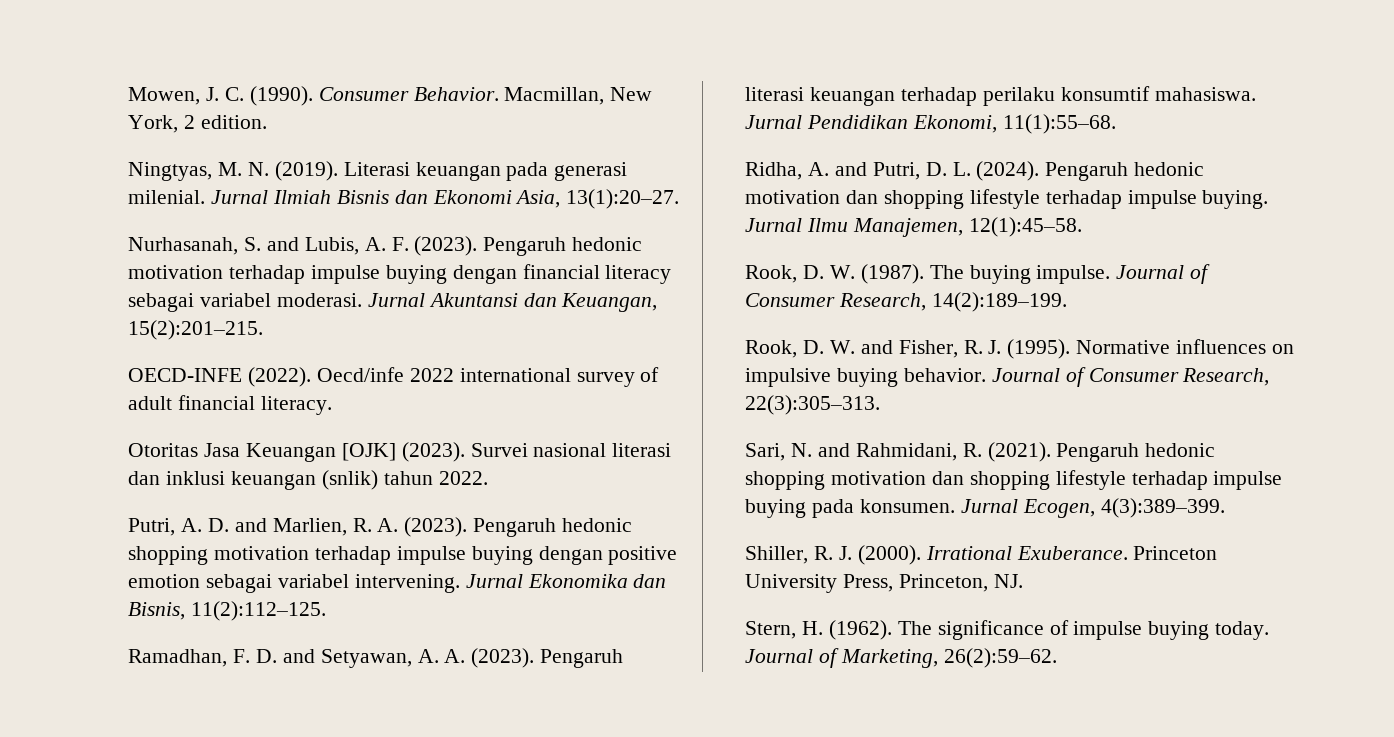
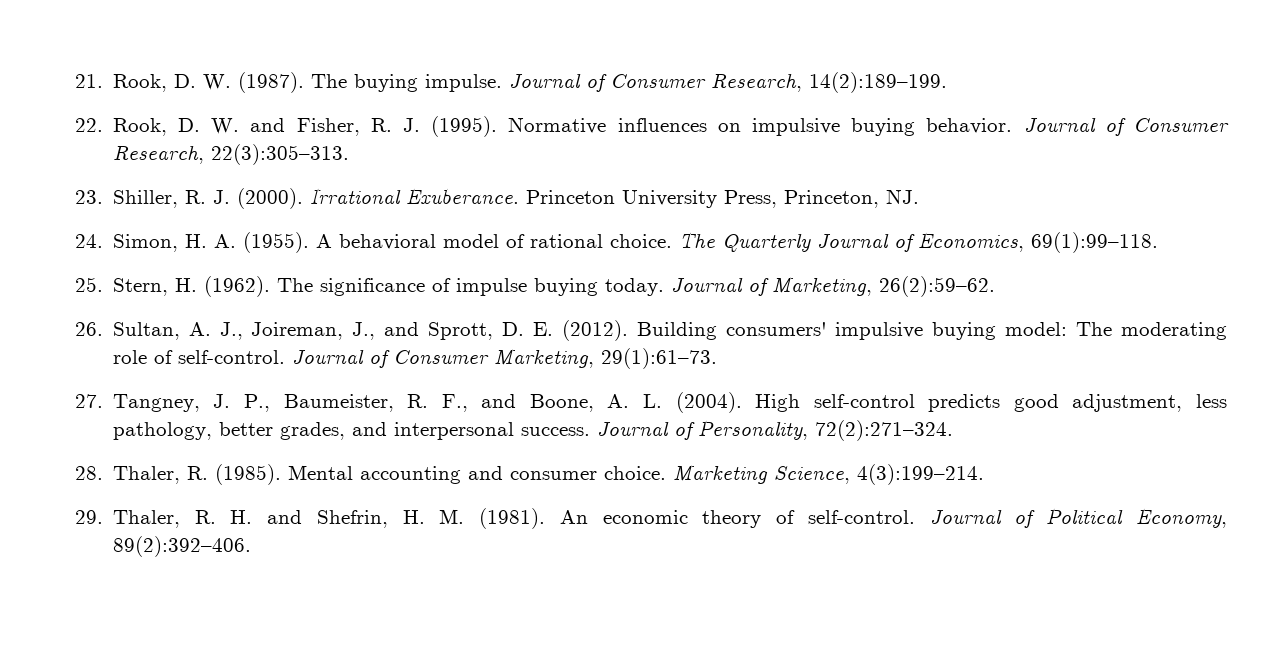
[128,86,653,106] [128,115,268,133] [128,161,628,181] [128,189,680,209] [128,236,642,256] [128,264,672,284] [128,293,658,312] [128,320,264,340] [128,367,660,387] [128,395,333,415] [128,442,672,462] [128,470,488,490] [128,517,632,537] [128,546,678,565] [128,574,667,593] [128,601,327,621] [128,648,623,668] [745,86,1256,106] [745,114,1116,134] [745,161,1204,181] [745,189,1269,209] [745,217,1082,237] Mowen, J. C. (1990). Consumer Behavior. Macmillan, New York, 2 edition. // Ningtyas, M. N. (2019). Literasi keuangan pada generasi milenial. Jurnal Ilmiah Bisnis dan Ekonomi Asia, 13(1):20–27. // Nurhasanah, S. and Lubis, A. F. (2023). Pengaruh hedonic motivation terhadap impulse buying dengan financial literacy sebagai variabel moderasi. Jurnal Akuntansi dan Keuangan, 15(2):201–215. // OECD-INFE (2022). Oecd/infe 2022 international survey of adult financial literacy. // Otoritas Jasa Keuangan [OJK] (2023). Survei nasional literasi dan inklusi keuangan (snlik) tahun 2022. // Putri, A. D. and Marlien, R. A. (2023). Pengaruh hedonic shopping motivation terhadap impulse buying dengan positive emotion sebagai variabel intervening. Jurnal Ekonomika dan Bisnis, 11(2):112–125. // Ramadhan, F. D. and Setyawan, A. A. (2023). Pengaruh literasi keuangan terhadap perilaku konsumtif mahasiswa. Jurnal Pendidikan Ekonomi, 11(1):55–68. // Ridha, A. and Putri, D. L. (2024). Pengaruh hedonic motivation dan shopping lifestyle terhadap impulse buying. Jurnal Ilmu Manajemen, 12(1):45–58. // -> [74,74,103,88] 21.
(1068, 302) none -> [74,118,103,132] 22.
[745,442,1216,462] [745,470,1283,490] [745,498,1225,518] Sari, N. and Rahmidani, R. (2021). Pengaruh hedonic shopping motivation dan shopping lifestyle terhadap impulse buying pada konsumen. Jurnal Ecogen, 4(3):389–399. // -> [74,190,103,204] 23.
(1023, 581) none -> [74,232,1158,253] [74,277,103,292] 24. Simon, H. A. (1955). A behavioral model of rational choice. The Quarterly Journal of Economics, 69(1):99–118. // 25.
(1057, 658) none -> [74,320,1228,341] [112,348,717,369] [74,392,1228,413] [112,420,953,441] [74,464,984,485] [74,508,1228,529] [112,536,251,557] // 26. Sultan, A. J., Joireman, J., and Sprott, D. E. (2012). Building consumers' impulsive buying model: The moderating role of self-control. Journal of Consumer Marketing, 29(1):61–73. // 27. Tangney, J. P., Baumeister, R. F., and Boone, A. L. (2004). High self-control predicts good adjustment, less pathology, better grades, and interpersonal success. Journal of Personality, 72(2):271–324. // 28. Thaler, R. (1985). Mental accounting and consumer choice. Marketing Science, 4(3):199–214. // 29. Thaler, R. H. and Shefrin, H. M. (1981). An economic theory of self-control. Journal of Political Economy, 89(2):392–406.

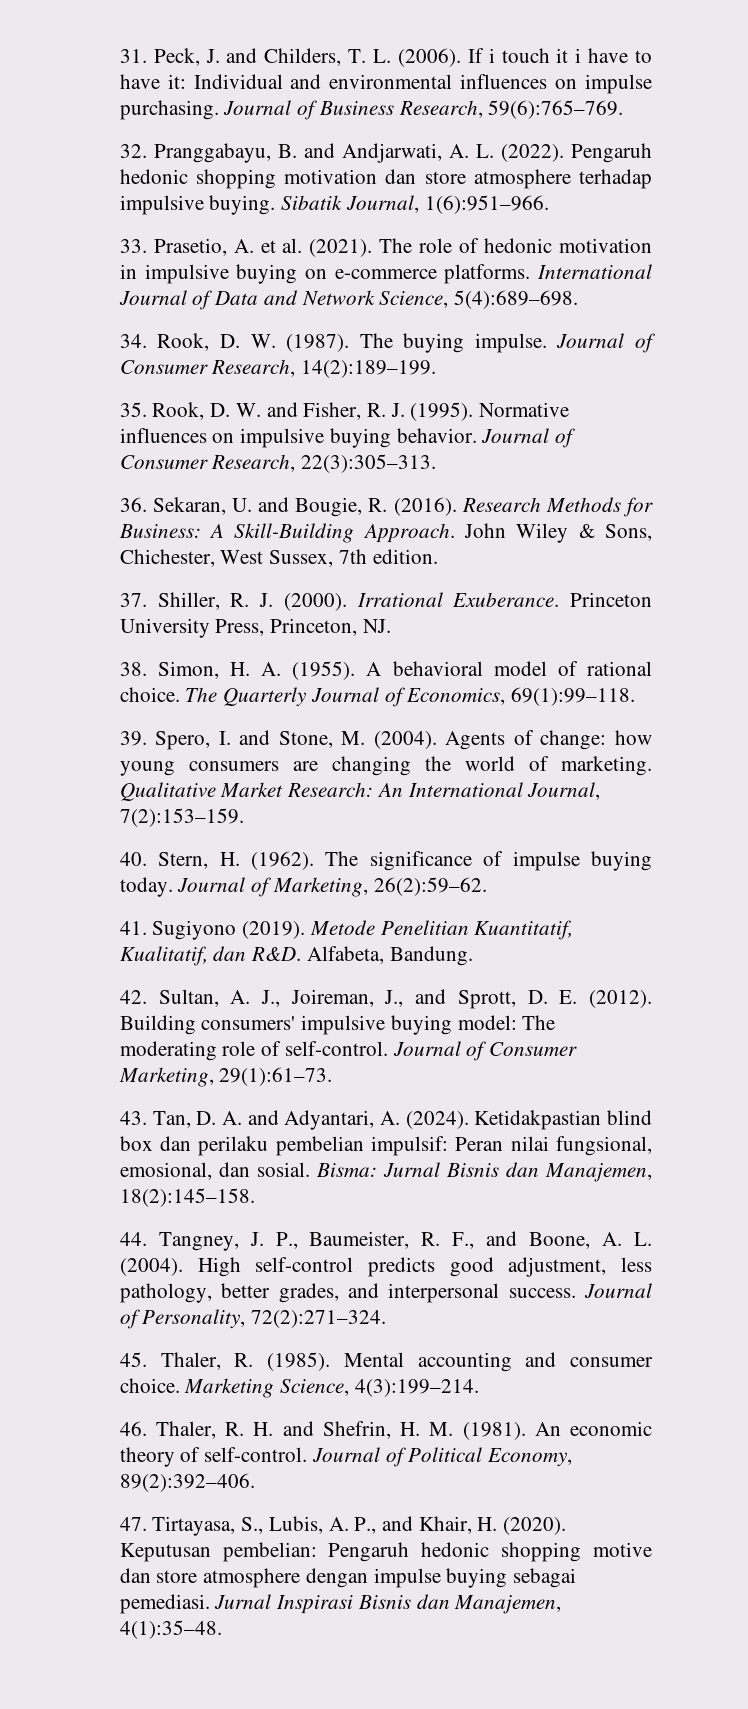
[74,74,103,88] 21. -> [119,48,652,67] [119,74,652,94] [119,100,624,120] [119,143,652,163] [119,169,652,189] [119,195,549,215] [119,238,652,257] [119,264,652,284] [118,290,578,310] [119,334,147,348] 31. Peck, J. and Childers, T. L. (2006). If i touch it i have to have it: Individual and environmental influences on impulse purchasing. Journal of Business Research, 59(6):765–769. // 32. Pranggabayu, B. and Andjarwati, A. L. (2022). Pengaruh hedonic shopping motivation dan store atmosphere terhadap impulsive buying. Sibatik Journal, 1(6):951–966. // 33. Prasetio, A. et al. (2021). The role of hedonic motivation in impulsive buying on e-commerce platforms. International Journal of Data and Network Science, 5(4):689–698. // 34.
[74,118,103,132] 22. -> [119,402,147,417] 35.
[74,190,103,204] 23. -> [119,497,653,517] [118,523,652,543] [119,549,438,567] [119,593,147,607] 36. Sekaran, U. and Bougie, R. (2016). Research Methods for Business: A Skill-Building Approach. John Wiley & Sons, Chichester, West Sussex, 7th edition. // 37.
[74,234,103,248] 24. -> [119,662,147,676] 38.
[74,277,103,292] 25. -> [119,730,652,750] [119,756,652,776] [119,782,601,801] [119,808,244,827] [119,852,147,866] 39. Spero, I. and Stone, M. (2004). Agents of change: how young consumers are changing the world of marketing. Qualitative Market Research: An International Journal, 7(2):153–159. // 40.
[74,322,103,336] 26. -> [119,920,574,940] [119,946,473,966] [119,990,147,1004] 41. Sugiyono (2019). Metode Penelitian Kuantitatif, Kualitatif, dan R&D. Alfabeta, Bandung. // 42.
[74,394,103,408] 27. -> [119,1110,652,1130] [119,1136,652,1156] [119,1162,652,1182] [119,1188,255,1207] [119,1232,147,1246] 43. Tan, D. A. and Adyantari, A. (2024). Ketidakpastian blind box dan perilaku pembelian impulsif: Peran nilai fungsional, emosional, dan sosial. Bisma: Jurnal Bisnis dan Manajemen, 18(2):145–158. // 44.
[74,466,103,480] 28. -> [119,1352,147,1367] 45.
[74,510,103,524] 29. -> [119,1421,147,1436] 46.
(251, 546) none -> [119,1516,566,1536] [119,1542,652,1562] [119,1568,576,1588] [119,1594,562,1614] [119,1620,222,1639] // 47. Tirtayasa, S., Lubis, A. P., and Khair, H. (2020). Keputusan pembelian: Pengaruh hedonic shopping motive dan store atmosphere dengan impulse buying sebagai pemediasi. Jurnal Inspirasi Bisnis dan Manajemen, 4(1):35–48.

